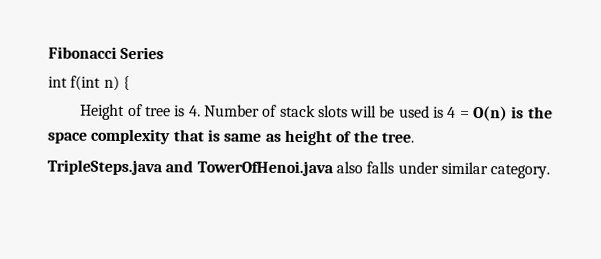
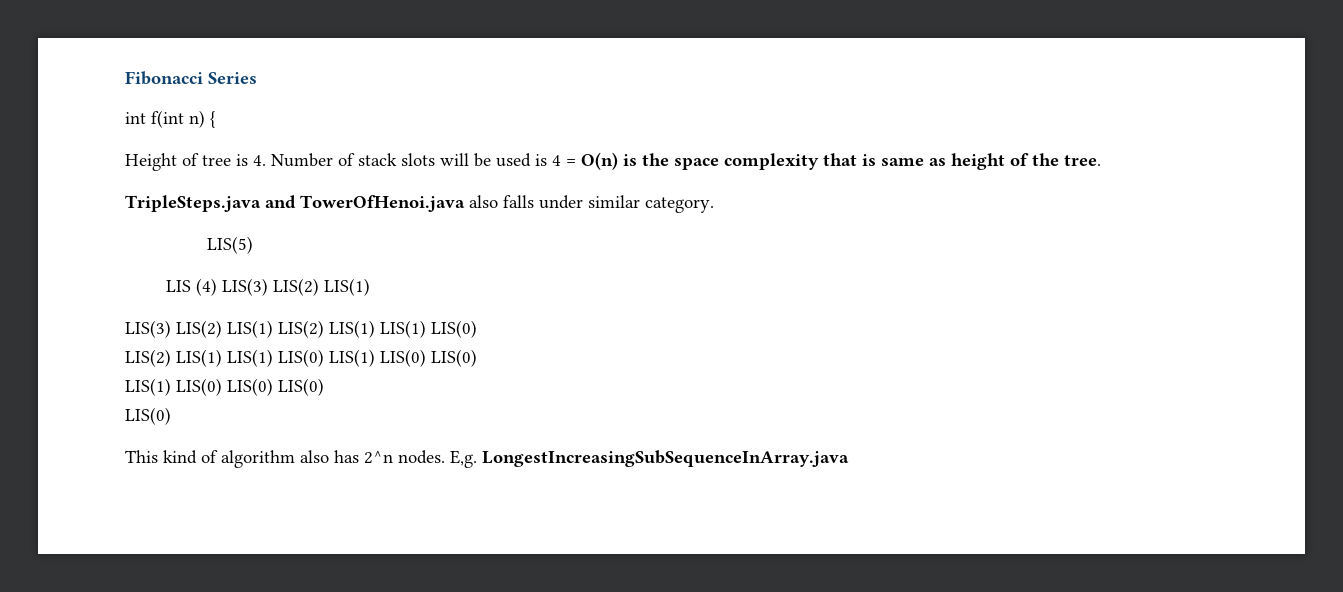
(551, 171) none -> [206,236,253,254] [165,278,370,296] [125,320,477,338] [125,349,477,367] [125,378,324,396] [125,407,171,425] [125,450,849,468] // LIS(5) // LIS (4) LIS(3) LIS(2) LIS(1) // LIS(3) LIS(2) LIS(1) LIS(2) LIS(1) LIS(1) LIS(0) // LIS(2) LIS(1) LIS(1) LIS(0) LIS(1) LIS(0) LIS(0) // LIS(1) LIS(0) LIS(0) LIS(0) // LIS(0) // This kind of algorithm also has 2^n nodes. E,g. LongestIncreasingSubSequenceInArray.java

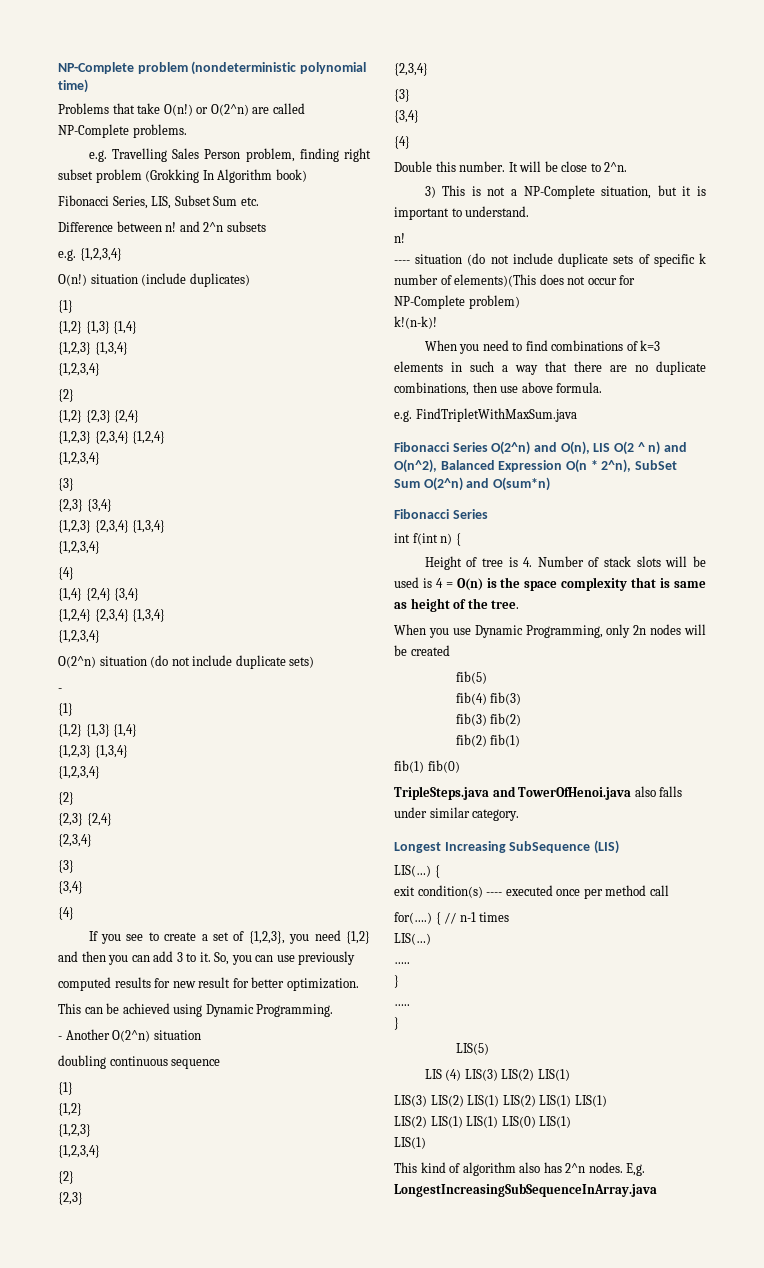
(125, 78) none -> [58,61,366,75] [58,79,88,93] [58,103,305,116] [58,124,187,138] [88,148,371,162] [58,169,307,183] [58,195,259,209] [58,221,266,232] [58,248,122,261] [58,273,250,287] [58,300,73,313] [58,321,138,334] [58,342,128,355] [58,363,100,376] [58,389,74,402] [58,410,140,423] [58,431,166,444] [58,452,100,465] [58,478,74,491] [58,499,112,512] [58,520,166,533] [58,541,100,554] [58,567,74,580] [58,588,140,601] [58,609,166,622] [58,630,100,643] [58,655,315,669] [58,688,62,692] [58,703,73,716] [58,724,138,737] [58,745,128,758] [58,766,100,779] [58,792,74,805] [58,813,112,826] [58,834,92,847] [58,860,74,873] [58,881,83,894] [58,907,74,920] [88,930,370,944] [58,951,356,965] [58,977,359,991] [58,1003,334,1017] [58,1029,201,1042] [58,1055,221,1069] [58,1082,73,1095] [58,1103,82,1116] [58,1124,91,1137] [58,1145,100,1158] [58,1171,74,1184] [58,1192,83,1205] [394,63,428,76] [394,89,410,102] [394,110,419,123] [394,136,410,149] [394,161,628,172] [424,185,707,199] [394,206,530,220] [394,233,405,243] [394,253,706,267] [394,274,636,287] [394,295,520,309] [394,316,437,329] [424,340,661,354] [394,361,706,375] [394,382,603,396] [394,408,577,422] [394,441,687,455] [394,459,677,473] [394,477,550,491] NP-Complete problem (nondeterministic polynomial time) // Problems that take O(n!) or O(2^n) are called NP-Complete problems. // e.g. Travelling Sales Person problem, finding right subset problem (Grokking In Algorithm book) // Fibonacci Series, LIS, Subset Sum etc. // Difference between n! and 2^n subsets // e.g. {1,2,3,4} // O(n!) situation (include duplicates) // {1} // {1,2} {1,3} {1,4} // {1,2,3} {1,3,4} // {1,2,3,4} // {2} // {1,2} {2,3} {2,4} // {1,2,3} {2,3,4} {1,2,4} // {1,2,3,4} // {3} // {2,3} {3,4} // {1,2,3} {2,3,4} {1,3,4} // {1,2,3,4} // {4} // {1,4} {2,4} {3,4} // {1,2,4} {2,3,4} {1,3,4} // {1,2,3,4} // O(2^n) situation (do not include duplicate sets) // - // {1} // {1,2} {1,3} {1,4} // {1,2,3} {1,3,4} // {1,2,3,4} // {2} // {2,3} {2,4} // {2,3,4} // {3} // {3,4} // {4} // If you see to create a set of {1,2,3}, you need {1,2} and then you can add 3 to it. So, you can use previously // computed results for new result for better optimization. // This can be achieved using Dynamic Programming. // - Another O(2^n) situation // doubling continuous sequence // {1} // {1,2} // {1,2,3} // {1,2,3,4} // {2} // {2,3} // {2,3,4} // {3} // {3,4} // {4} // Double this number. It will be close to 2^n. // 3) This is not a NP-Complete situation, but it is important to understand. // n! // ---- situation (do not include duplicate sets of specific k number of elements)(This does not occur for NP-Complete problem) // k!(n-k)! // When you need to find combinations of k=3 elements in such a way that there are no duplicate combinations, then use above formula. // e.g. FindTripletWithMaxSum.java // Fibonacci Series O(2^n) and O(n), LIS O(2 ^ n) and O(n^2), Balanced Expression O(n * 2^n), SubSet Sum O(2^n) and O(sum*n) //
(1101, 160) none -> [394,624,706,638] [394,645,450,656] [455,671,487,684] [455,692,522,705] [455,713,522,726] [455,734,521,747] [394,760,460,773] // When you use Dynamic Programming, only 2n nodes will be created // fib(5) // fib(4) fib(3) // fib(3) fib(2) // fib(2) fib(1) // fib(1) fib(0)
(714, 205) none -> [394,840,619,854] [394,865,440,878] [394,885,669,899] [394,912,510,925] [394,933,431,945] [394,962,410,964] [394,975,399,988] [394,1004,410,1006] [394,1017,399,1030] // Longest Increasing SubSequence (LIS) // LIS(…) { // exit condition(s) ---- executed once per method call // for(….) { // n-1 times // LIS(…) // ….. // } // ….. // }
[431,320,477,338] LIS(0) -> (607, 1101) none
[380,349,477,367] [125,378,324,396] [125,407,171,425] LIS(0) LIS(0) // LIS(1) LIS(0) LIS(0) LIS(0) // LIS(0) -> [394,1137,426,1149] // LIS(1)

